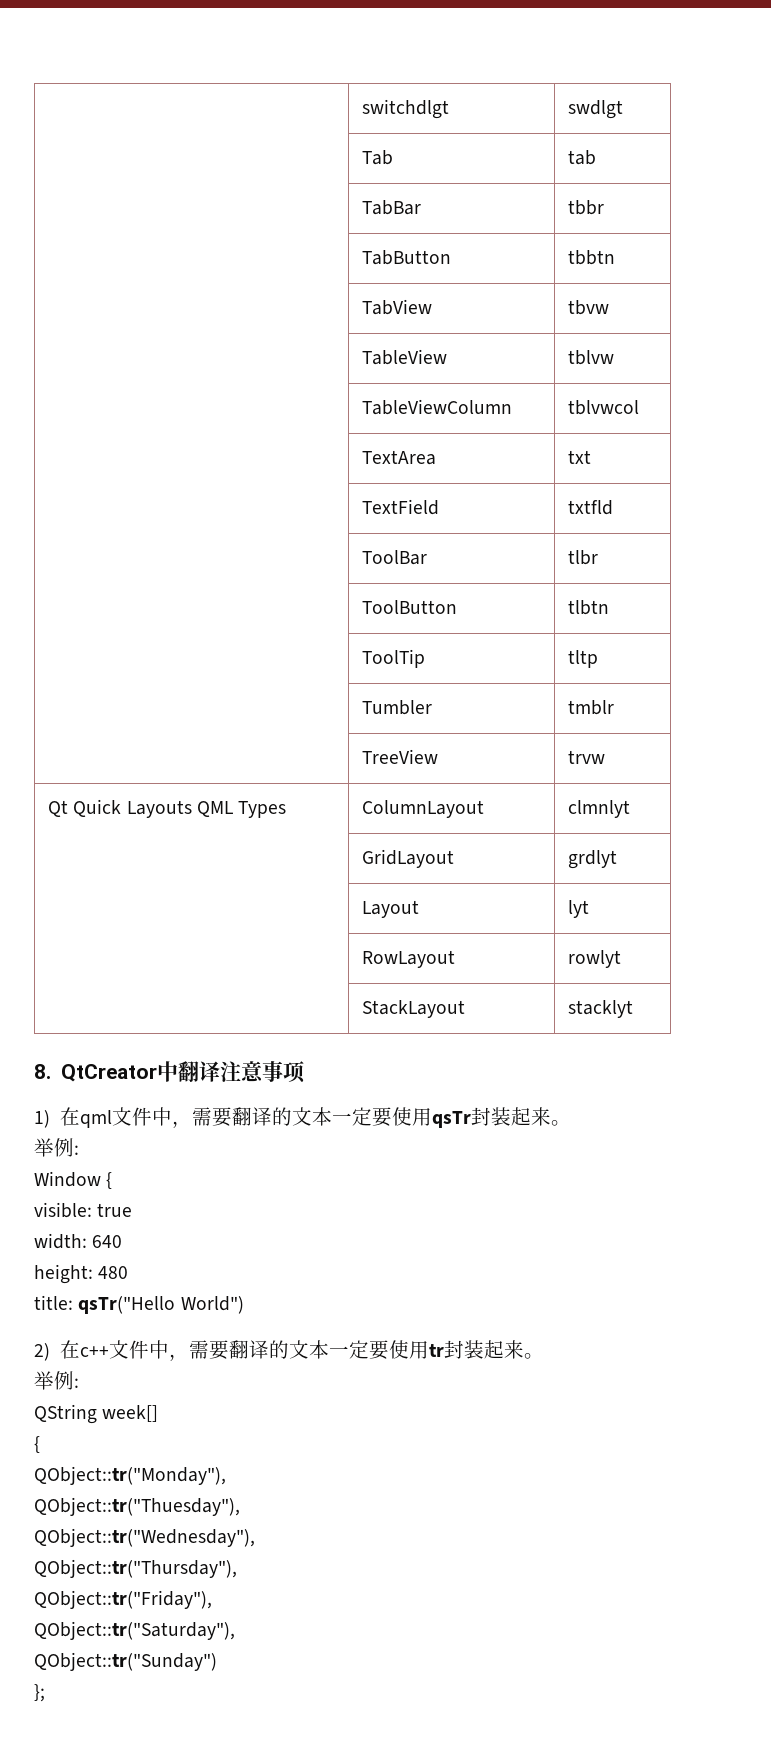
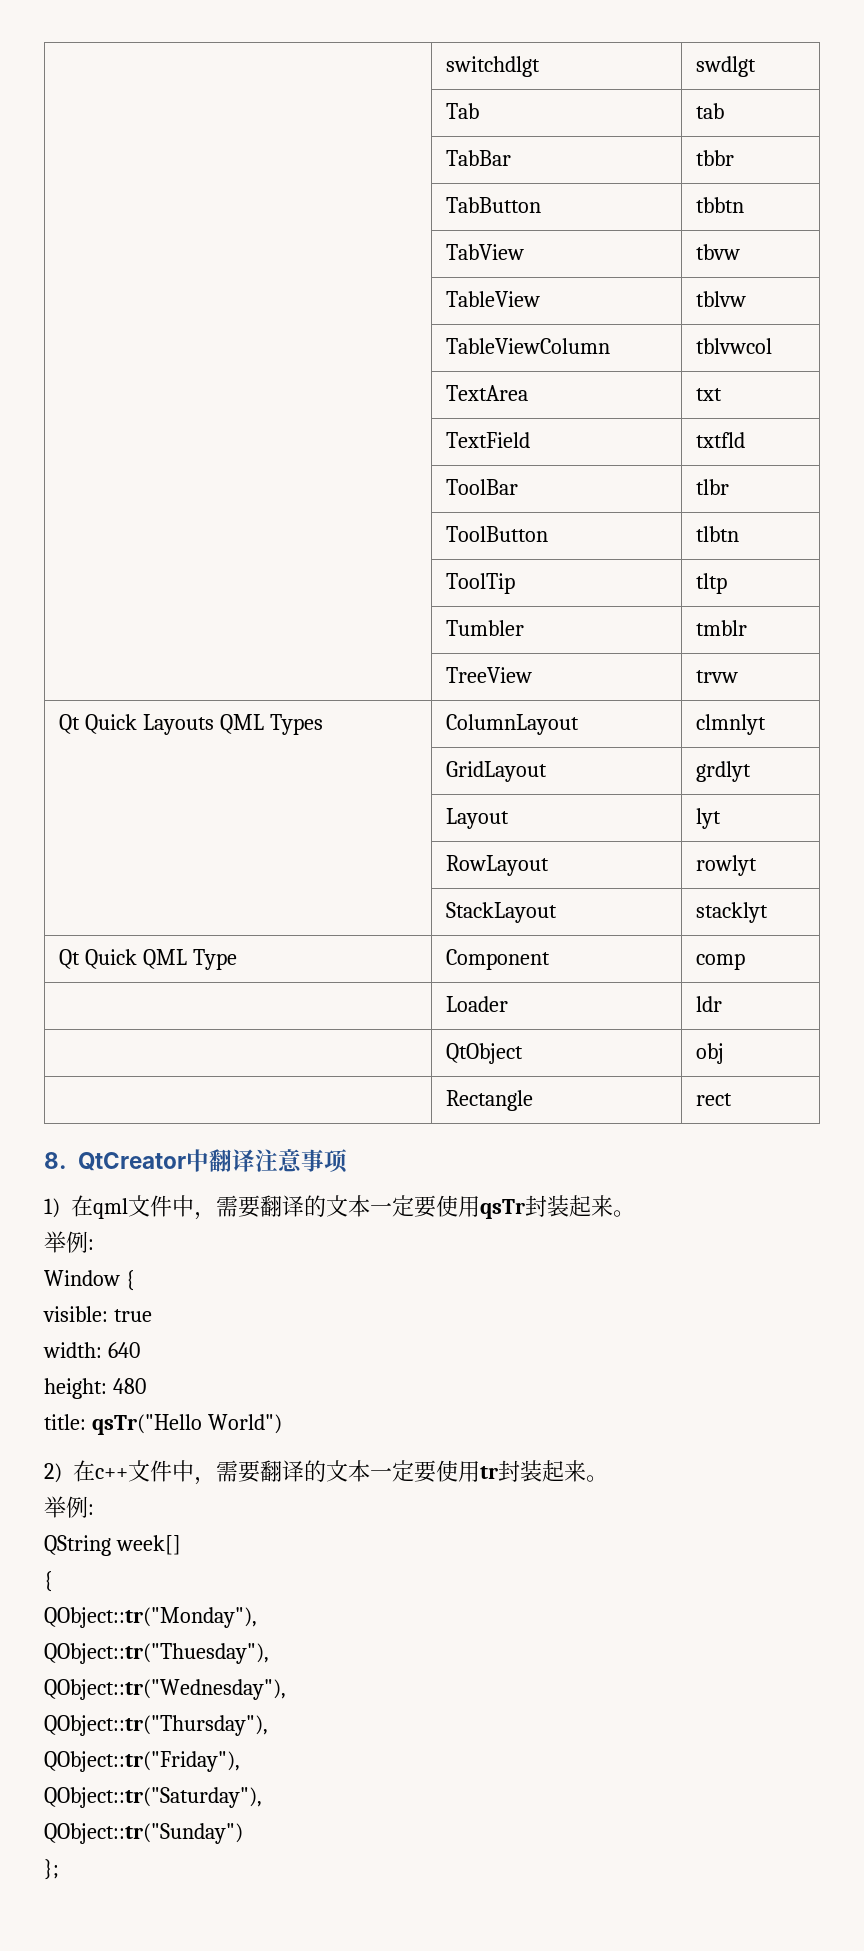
(634, 1009) none -> [58,949,237,970] [445,949,550,970] [695,953,745,970] [445,996,508,1012] [695,996,722,1012] [445,1043,523,1064] [695,1043,724,1064] [445,1090,533,1111] [695,1093,732,1106] // Qt Quick QML Type | Component | comp // | Loader | ldr // | QtObject | obj // | Rectangle | rect

